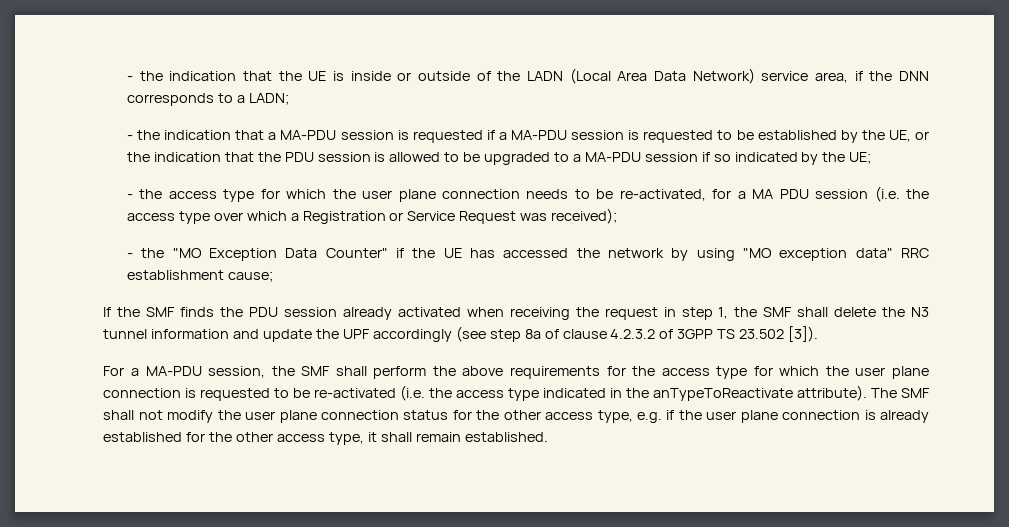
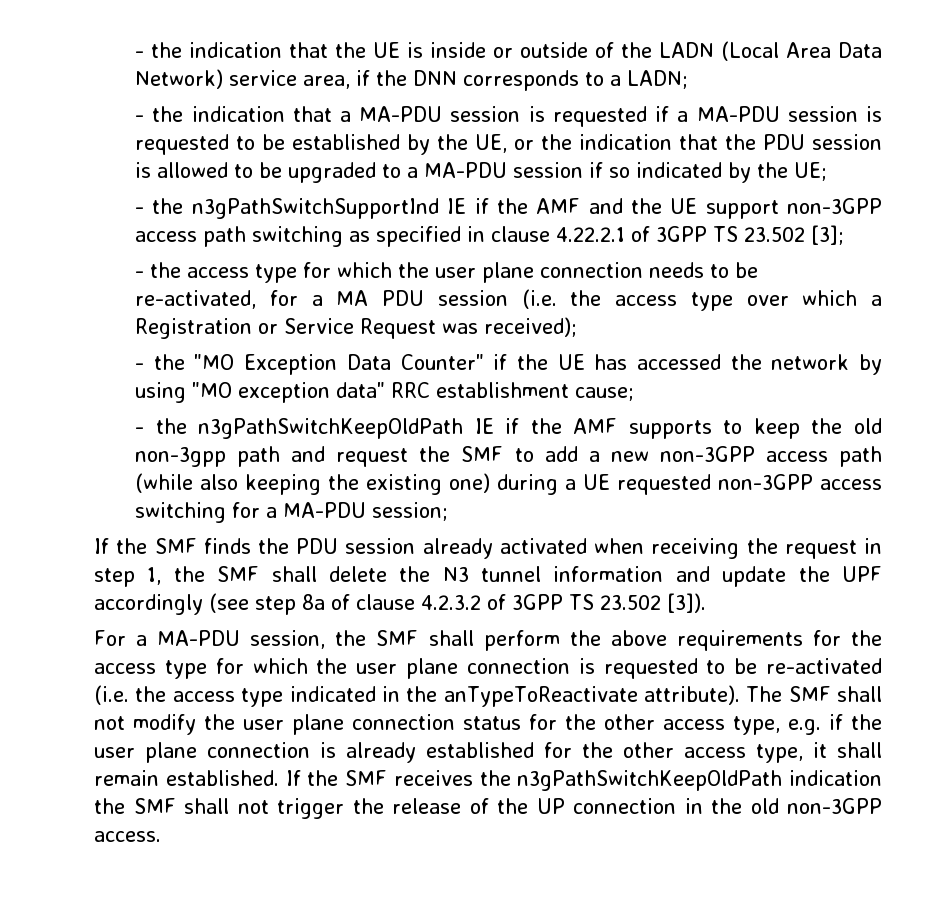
(872, 158) none -> [135,198,882,219] [135,225,845,247] // - the n3gPathSwitchSupportInd IE if the AMF and the UE support non-3GPP access path switching as specified in clause 4.22.2.1 of 3GPP TS 23.502 [3];
(273, 276) none -> [135,418,883,439] [135,446,882,467] [135,473,882,495] [135,502,449,523] // - the n3gPathSwitchKeepOldPath IE if the AMF supports to keep the old non-3gpp path and request the SMF to add a new non-3GPP access path (while also keeping the existing one) during a UE requested non-3GPP access switching for a MA-PDU session;
(548, 437) none -> [285,770,882,791] [94,798,882,819] [94,831,162,842] If the SMF receives the n3gPathSwitchKeepOldPath indication the SMF shall not trigger the release of the UP connection in the old non-3GPP access.

